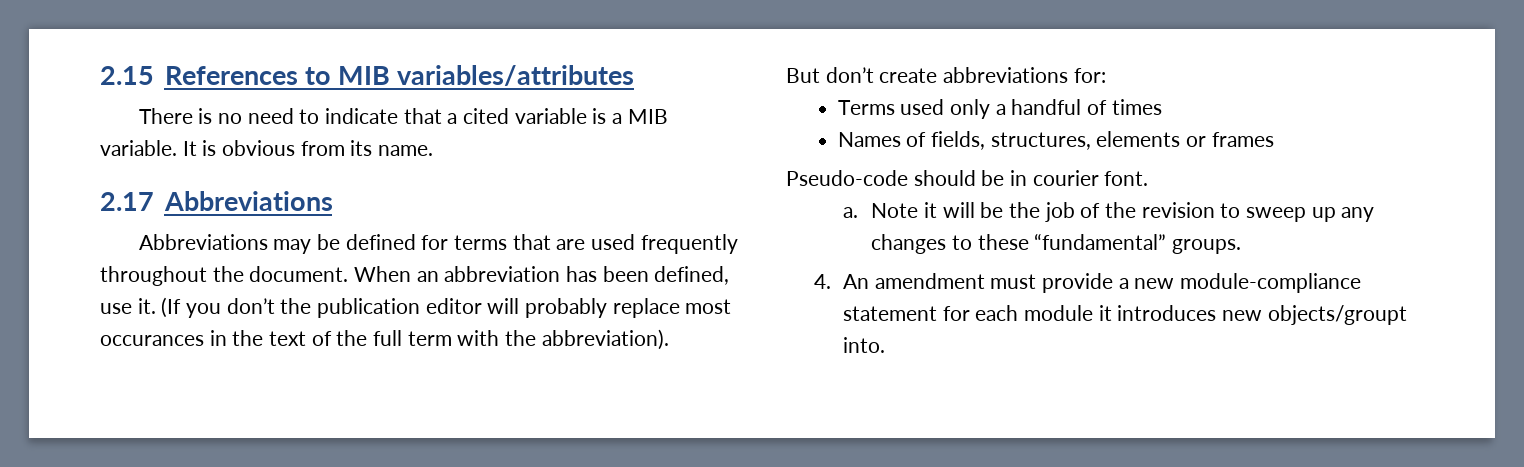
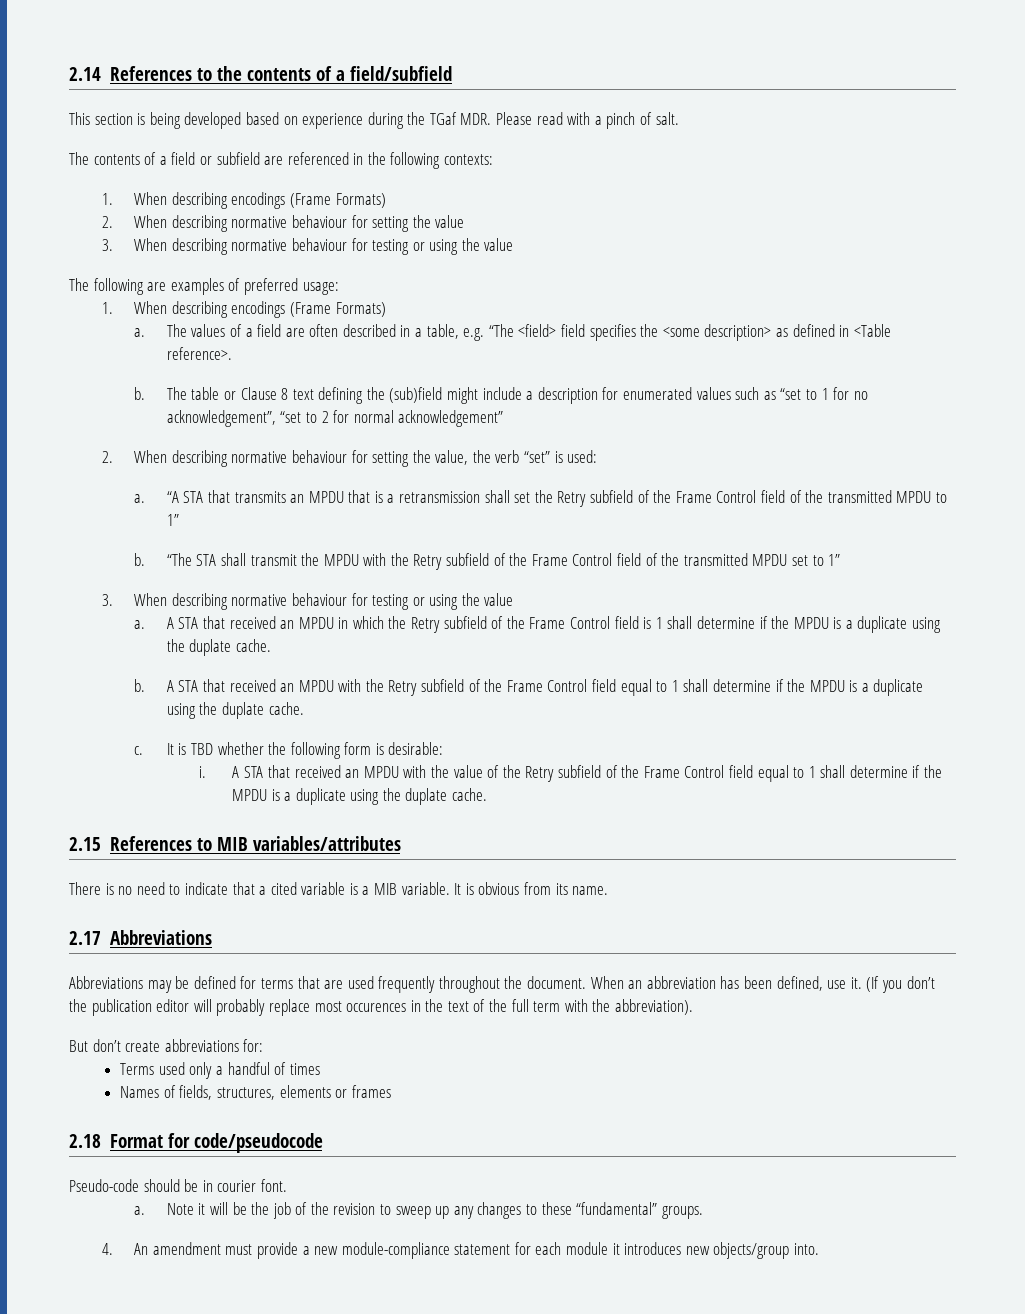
(100, 75) none -> [69,66,452,81] [69,112,679,129] [69,152,494,169] [101,192,386,209] [101,215,465,232] [101,238,514,255] [69,278,339,295] [101,301,386,318] [134,324,891,341] [166,347,232,360] [134,387,868,404] [166,410,504,427] [101,450,598,467] [134,490,947,507] [166,514,179,526] [134,553,841,570] [101,593,514,610] [134,616,942,633] [166,639,271,656] [134,679,924,696] [166,702,304,719] [134,742,444,759] [199,765,943,782] [231,788,488,805] 2.14 References to the contents of a field/subfield // This section is being developed based on experience during the TGaf MDR. Please read with a pinch of salt. // The contents of a field or subfield are referenced in the following contexts: // 1. When describing encodings (Frame Formats) // 2. When describing normative behaviour for setting the value // 3. When describing normative behaviour for testing or using the value // The following are examples of preferred usage: // 1. When describing encodings (Frame Formats) // a. The values of a field are often described in a table, e.g. “The <field> field specifies the <some description> as defined in <Table reference>. // b. The table or Clause 8 text defining the (sub)field might include a description for enumerated values such as “set to 1 for no acknowledgement”, “set to 2 for normal acknowledgement” // 2. When describing normative behaviour for setting the value, the verb “set” is used: // a. “A STA that transmits an MPDU that is a retransmission shall set the Retry subfield of the Frame Control field of the transmitted MPDU to 1” // b. “The STA shall transmit the MPDU with the Retry subfield of the Frame Control field of the transmitted MPDU set to 1” // 3. When describing normative behaviour for testing or using the value // a. A STA that received an MPDU in which the Retry subfield of the Frame Control field is 1 shall determine if the MPDU is a duplicate using the duplate cache. // b. A STA that received an MPDU with the Retry subfield of the Frame Control field equal to 1 shall determine if the MPDU is a duplicate using the duplate cache. // c. It is TBD whether the following form is desirable: // i. A STA that received an MPDU with the value of the Retry subfield of the Frame Control field equal to 1 shall determine if the MPDU is a duplicate using the duplate cache. //
[100,335,204,346] occurances -> [346,1003,407,1012] occurences
(1274, 139) none -> [69,1133,323,1153] // 2.18 Format for code/pseudocode
[1267,305,1407,325] objects/groupt -> [713,1242,790,1259] objects/group

